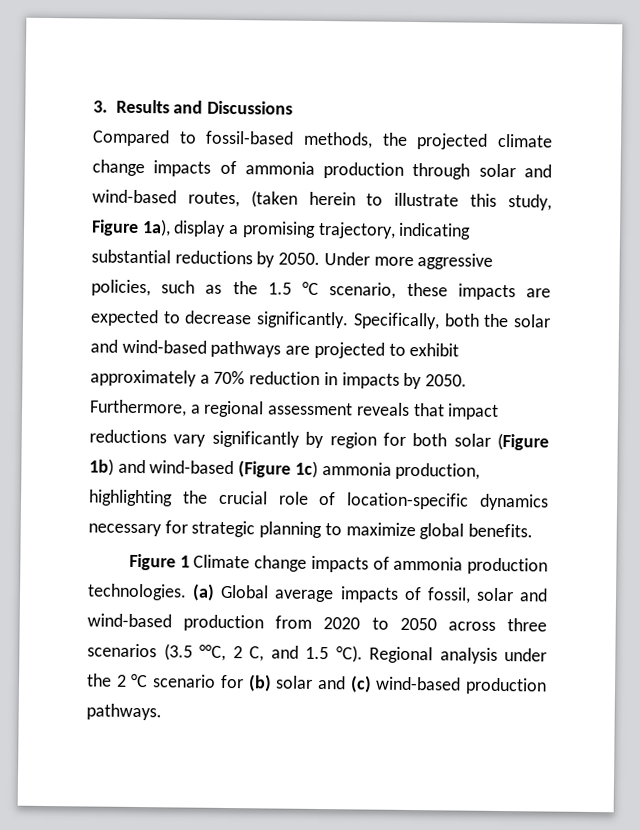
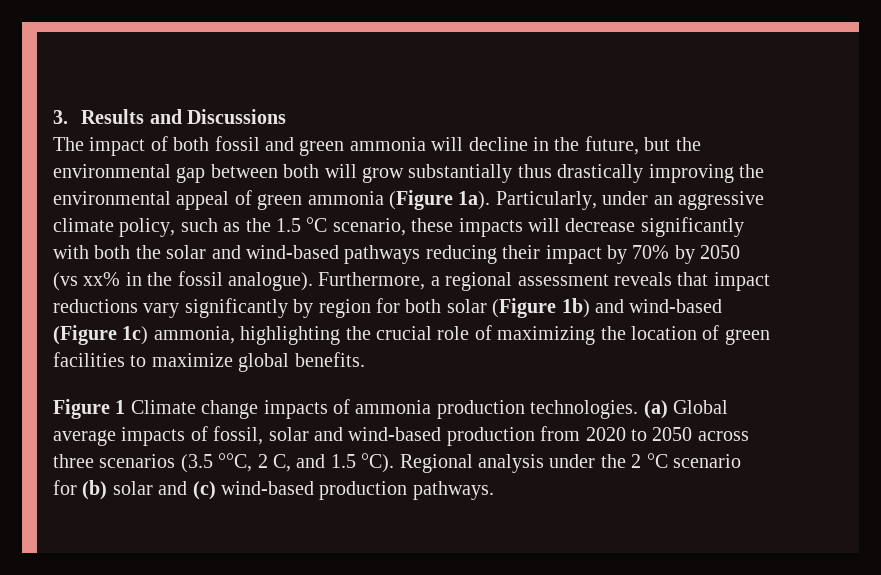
[92,129,553,150] [92,159,552,180] [92,189,552,211] [91,219,472,240] [91,249,494,270] [91,279,151,297] Compared to fossil-based methods, the projected climate change impacts of ammonia production through solar and wind-based routes, (taken herein to illustrate this study, Figure 1a), display a promising trajectory, indicating substantial reductions by 2050. Under more aggressive policies, -> [53,136,701,156] [53,164,764,183] [53,190,764,210] [53,218,176,237] The impact of both fossil and green ammonia will decline in the future, but the environmental gap between both will grow substantially thus drastically improving the environmental appeal of green ammonia (Figure 1a). Particularly, under an aggressive climate policy,
[526,288,551,298] [90,309,440,330] are expected to decrease significantly. Specifically, -> [528,217,744,237] [53,245,89,259] will decrease significantly with
[285,341,460,359] [90,369,468,390] are projected to exhibit approximately a 70% reduction in impacts by 2050. -> [425,245,741,264] [53,271,313,291] reducing their impact by 70% by 2050 (vs xx% in the fossil analogue).
[321,462,481,480] ammonia production, -> [153,326,235,344] ammonia,
[346,492,549,511] [88,520,323,539] location-specific dynamics necessary for strategic planning -> [497,325,770,345] [53,352,125,367] maximizing the location of green facilities

